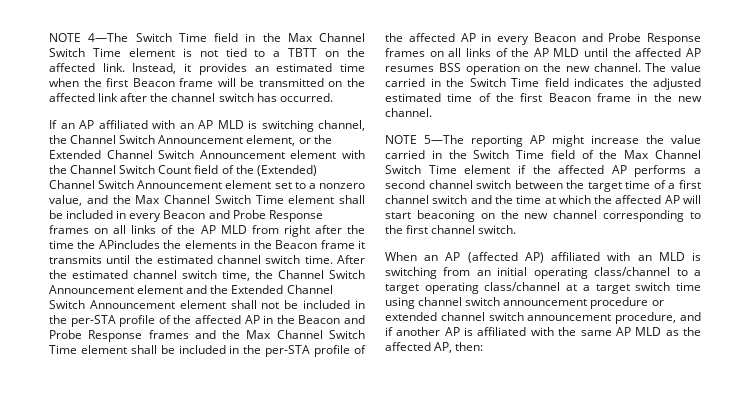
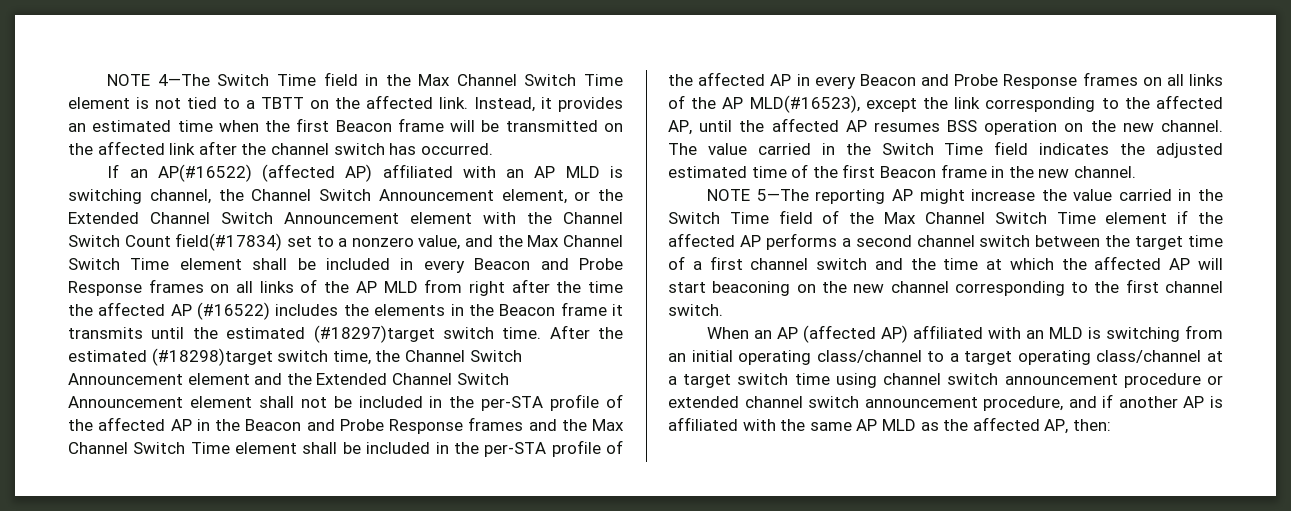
[79,120,94,129] AP -> [157,164,373,182] AP(#16522) (affected AP)
[194,165,317,176] [49,180,272,189] field of the (Extended) Channel Switch Announcement element -> [175,233,283,251] field(#17834)
[98,240,160,249] APincludes -> [98,302,339,320] affected AP (#16522) includes
[217,255,262,264] channel -> [313,325,435,343] (#18297)target
[133,270,177,279] channel -> [151,348,273,366] (#18298)target
[553,48,580,57] MLD -> [749,95,1223,113] [668,120,692,135] MLD(#16523), except the link corresponding to the affected AP,

